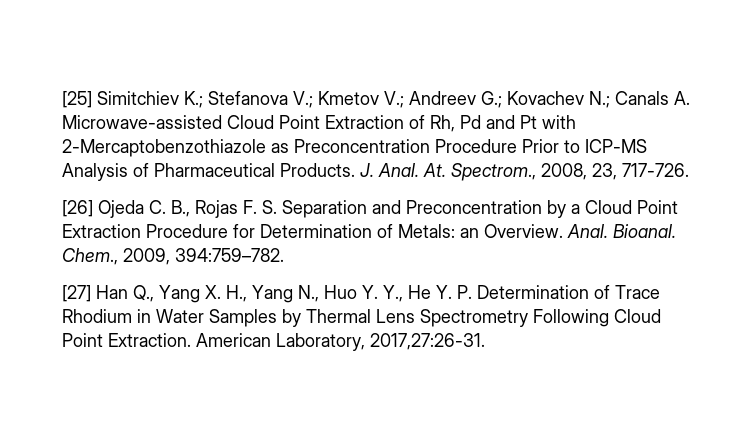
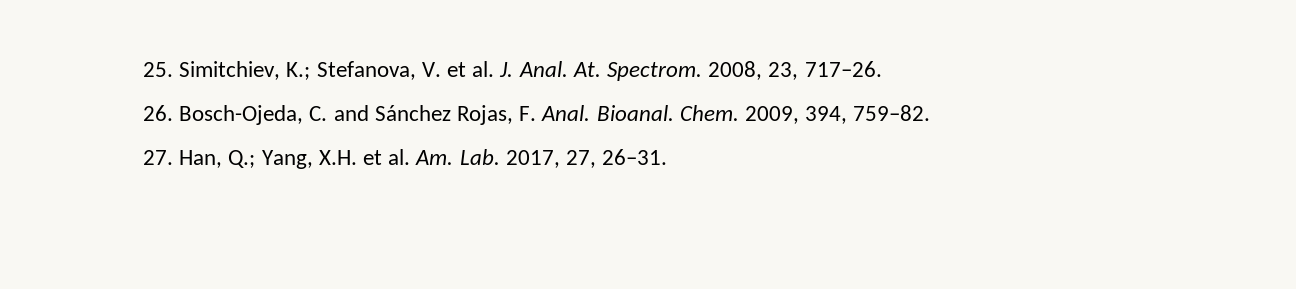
[62,91,691,108] [62,115,577,132] [62,139,648,157] [62,163,356,181] [25] Simitchiev K.; Stefanova V.; Kmetov V.; Andreev G.; Kovachev N.; Canals A. Microwave-assisted Cloud Point Extraction of Rh, Pd and Pt with 2-Mercaptobenzothiazole as Preconcentration Procedure Prior to ICP-MS Analysis of Pharmaceutical Products. -> [142,61,495,80] 25. Simitchiev, K.; Stefanova, V. et al.
[451,163,537,181] Spectrom., -> [607,62,703,81] Spectrom.
[622,163,690,177] [62,200,679,218] [62,224,677,238] [62,248,285,265] [62,285,661,303] [62,309,662,327] [62,333,486,351] 717-726. // [26] Ojeda C. B., Rojas F. S. Separation and Preconcentration by a Cloud Point Extraction Procedure for Determination of Metals: an Overview. Anal. Bioanal. Chem., 2009, 394:759–782. // [27] Han Q., Yang X. H., Yang N., Huo Y. Y., He Y. P. Determination of Trace Rhodium in Water Samples by Thermal Lens Spectrometry Following Cloud Point Extraction. American Laboratory, 2017,27:26-31. -> [804,61,882,77] [142,105,931,125] [142,149,668,169] 717–26. // 26. Bosch-Ojeda, C. and Sánchez Rojas, F. Anal. Bioanal. Chem. 2009, 394, 759–82. // 27. Han, Q.; Yang, X.H. et al. Am. Lab. 2017, 27, 26–31.

